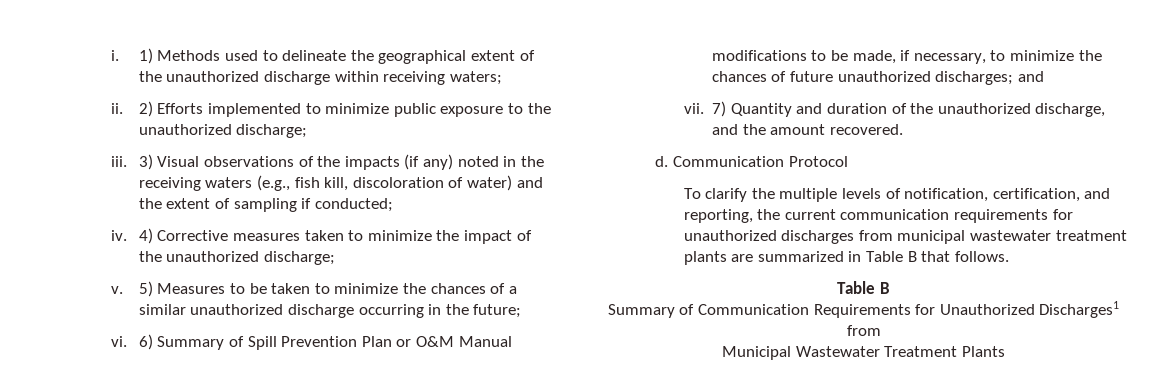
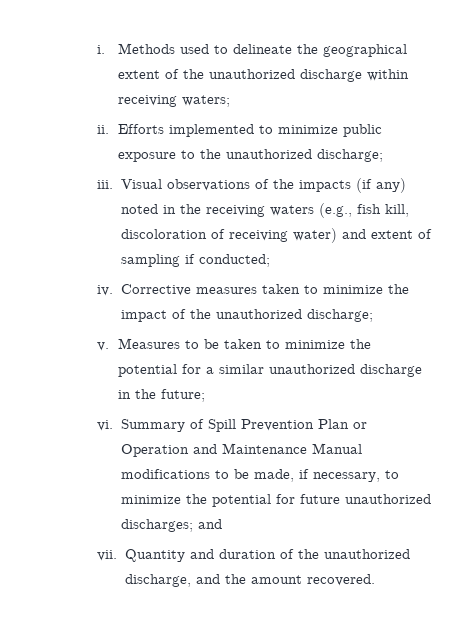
[138,48,153,64] 1) -> (106, 49) none
[138,101,153,117] 2) -> (110, 129) none
[138,154,153,170] 3) -> (114, 184) none
(464, 182) none -> [228,230,288,242] receiving
[138,198,162,209] the -> (366, 234) none
[138,228,153,244] 4) -> (114, 290) none
[138,281,153,297] 5) -> (110, 346) none
[430,283,506,294] chances of -> [118,364,202,377] potential for
[358,304,424,318] occurring -> (423, 370) none
[138,334,153,350] 6) -> (114, 425) none
[415,336,454,347] O&M -> [120,443,307,457] Operation and Maintenance
[711,71,787,82] chances of -> [211,494,295,507] potential for
[712,101,727,117] 7) -> (118, 555) none
[655,156,848,167] [683,188,1111,202] [683,209,1073,223] [683,230,1127,244] [683,251,1009,265] [837,281,890,294] [607,301,1120,318] [846,325,881,336] [722,346,1005,360] // d. Communication Protocol // To clarify the multiple levels of notification, certification, and reporting, the current communication requirements for unauthorized discharges from municipal wastewater treatment plants are summarized in Table B that follows. // Table B // Summary of Communication Requirements for Unauthorized Discharges1 from // Municipal Wastewater Treatment Plants -> (375, 580) none

